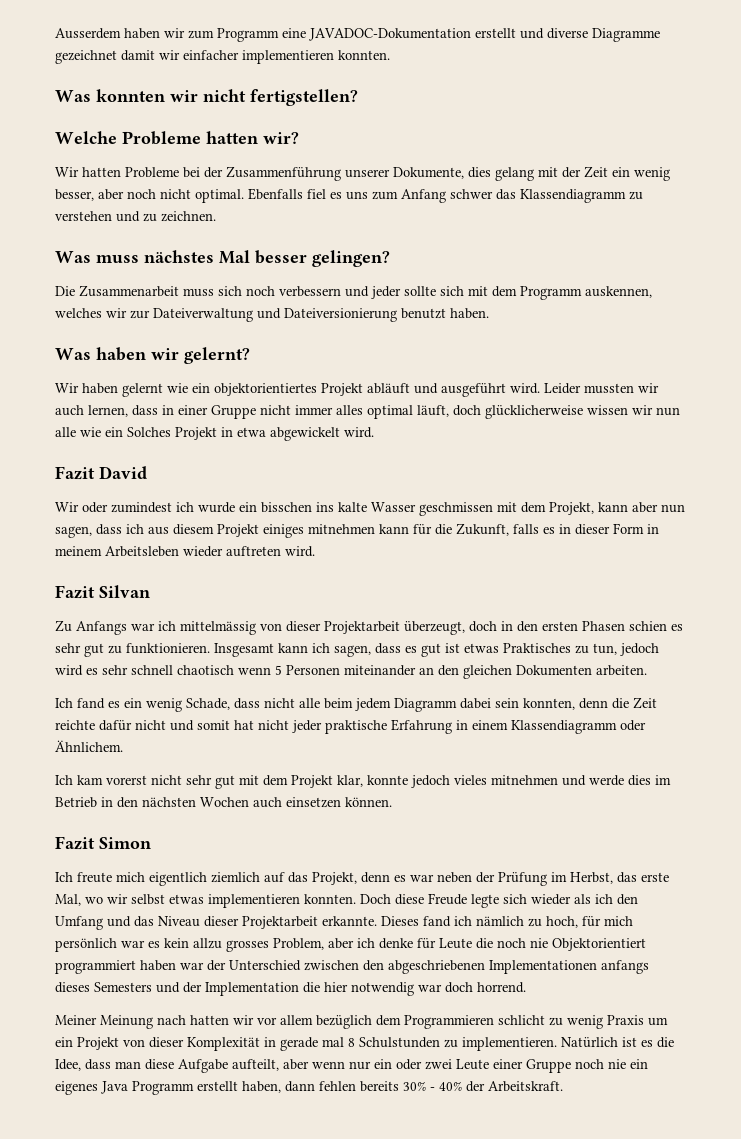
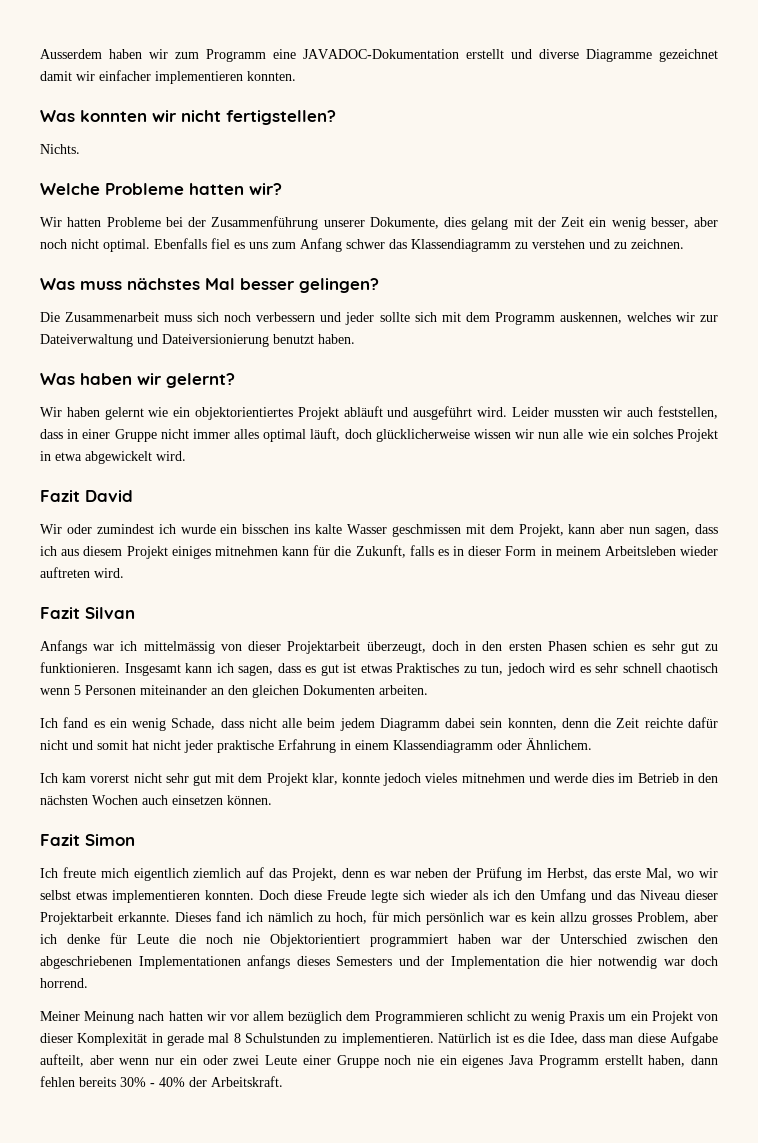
(358, 97) none -> [40,144,80,154] // Nichts.
[88,405,128,417] lernen, -> [657,406,718,419] feststellen,
[127,427,171,437] Solches -> [632,429,673,439] solches
[55,620,72,632] Zu -> (135, 613) none

